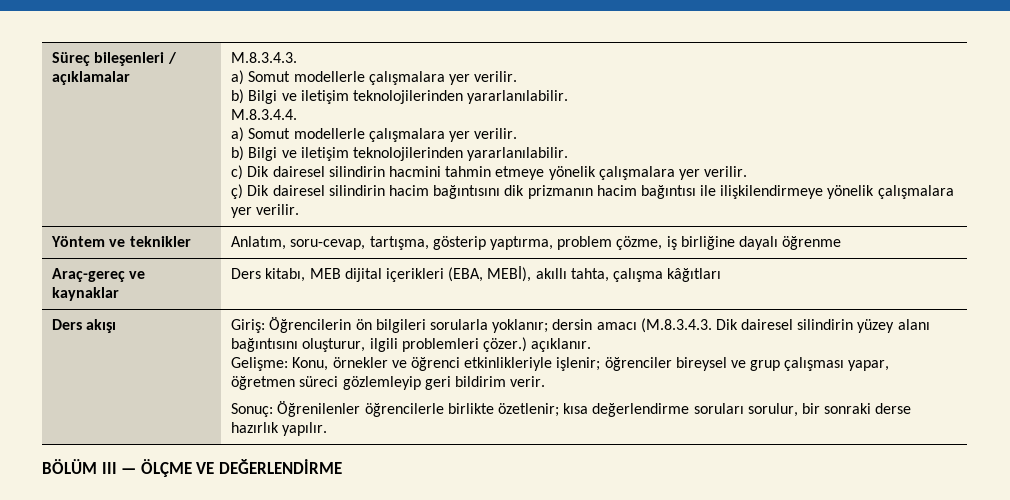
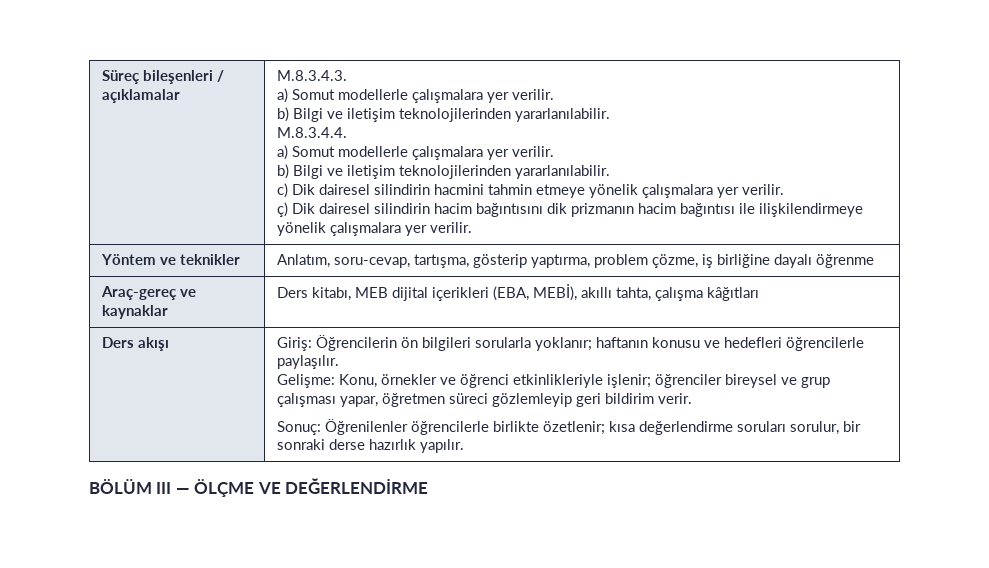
[552,318,930,333] [231,337,592,352] dersin amacı (M.8.3.4.3. Dik dairesel silindirin yüzey alanı bağıntısını oluşturur, ilgili problemleri çözer.) açıklanır. -> [596,337,865,351] [276,355,339,369] haftanın konusu ve hedefleri öğrencilerle paylaşılır.

